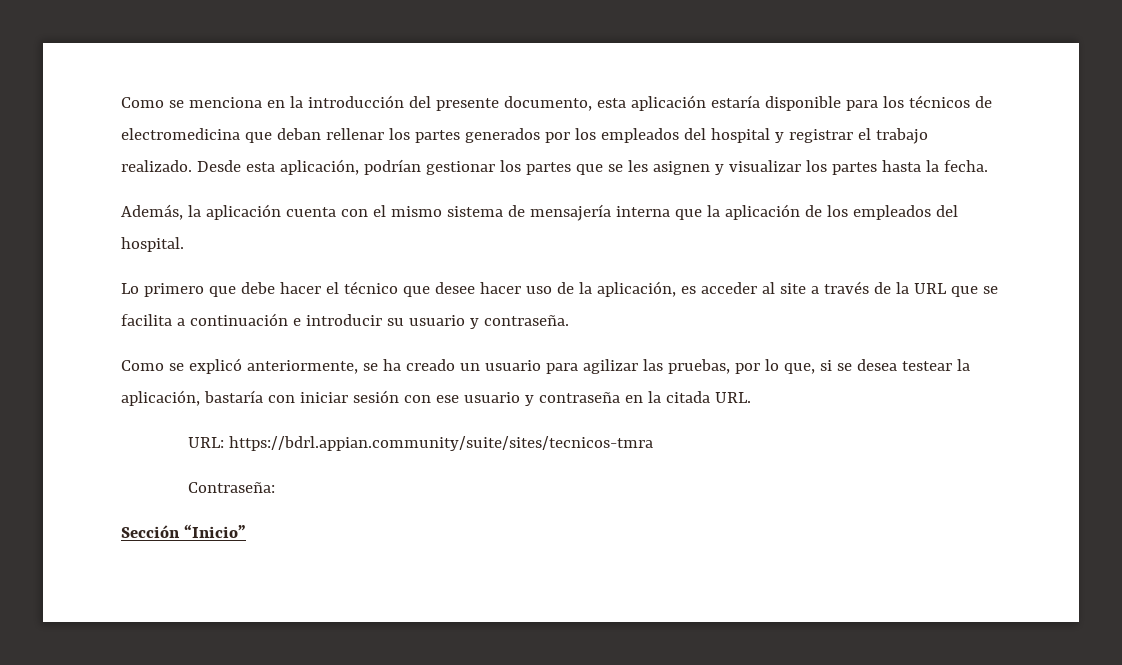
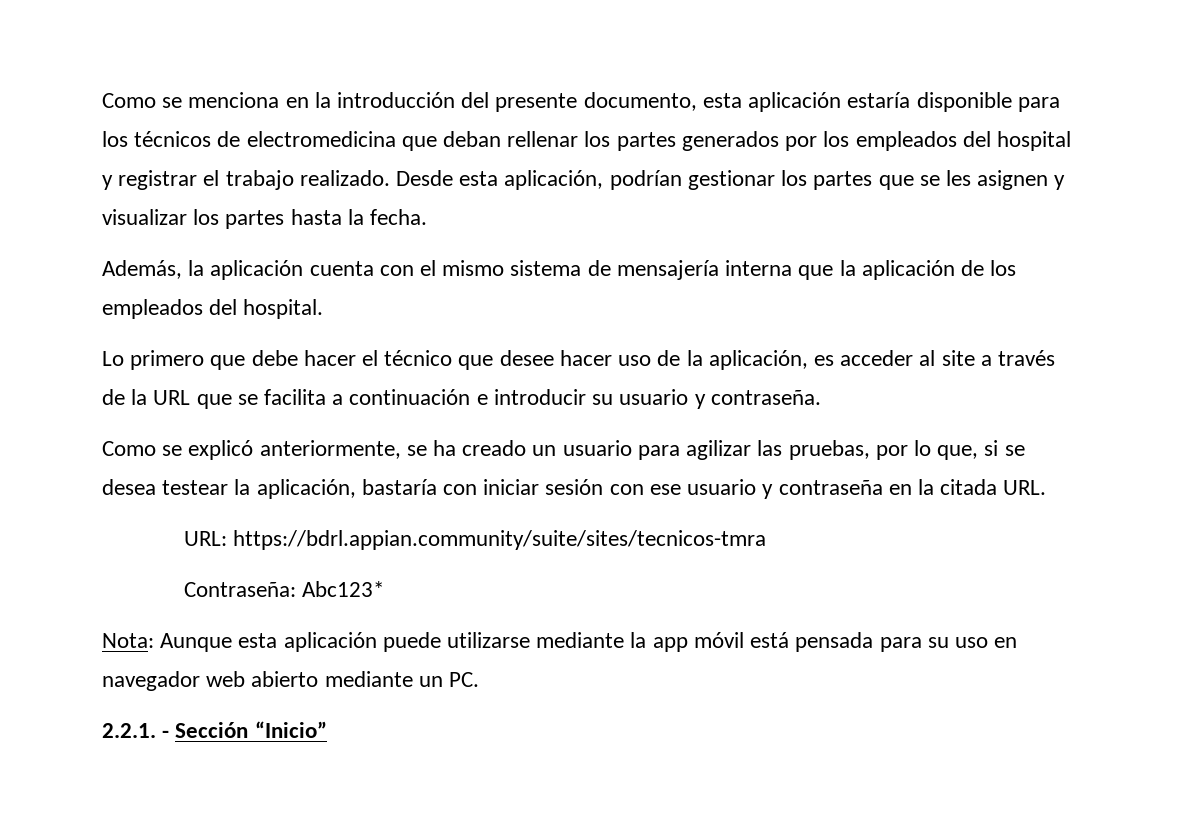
(276, 487) // -> [301,581,384,597] [102,632,1018,652] [102,671,480,691] [102,723,170,738] Abc123* // Nota: Aunque esta aplicación puede utilizarse mediante la app móvil está pensada para su uso en navegador web abierto mediante un PC. // 2.2.1. -

